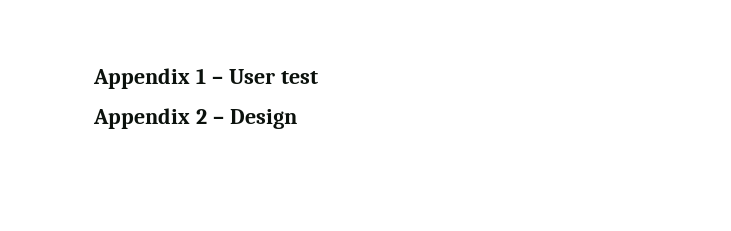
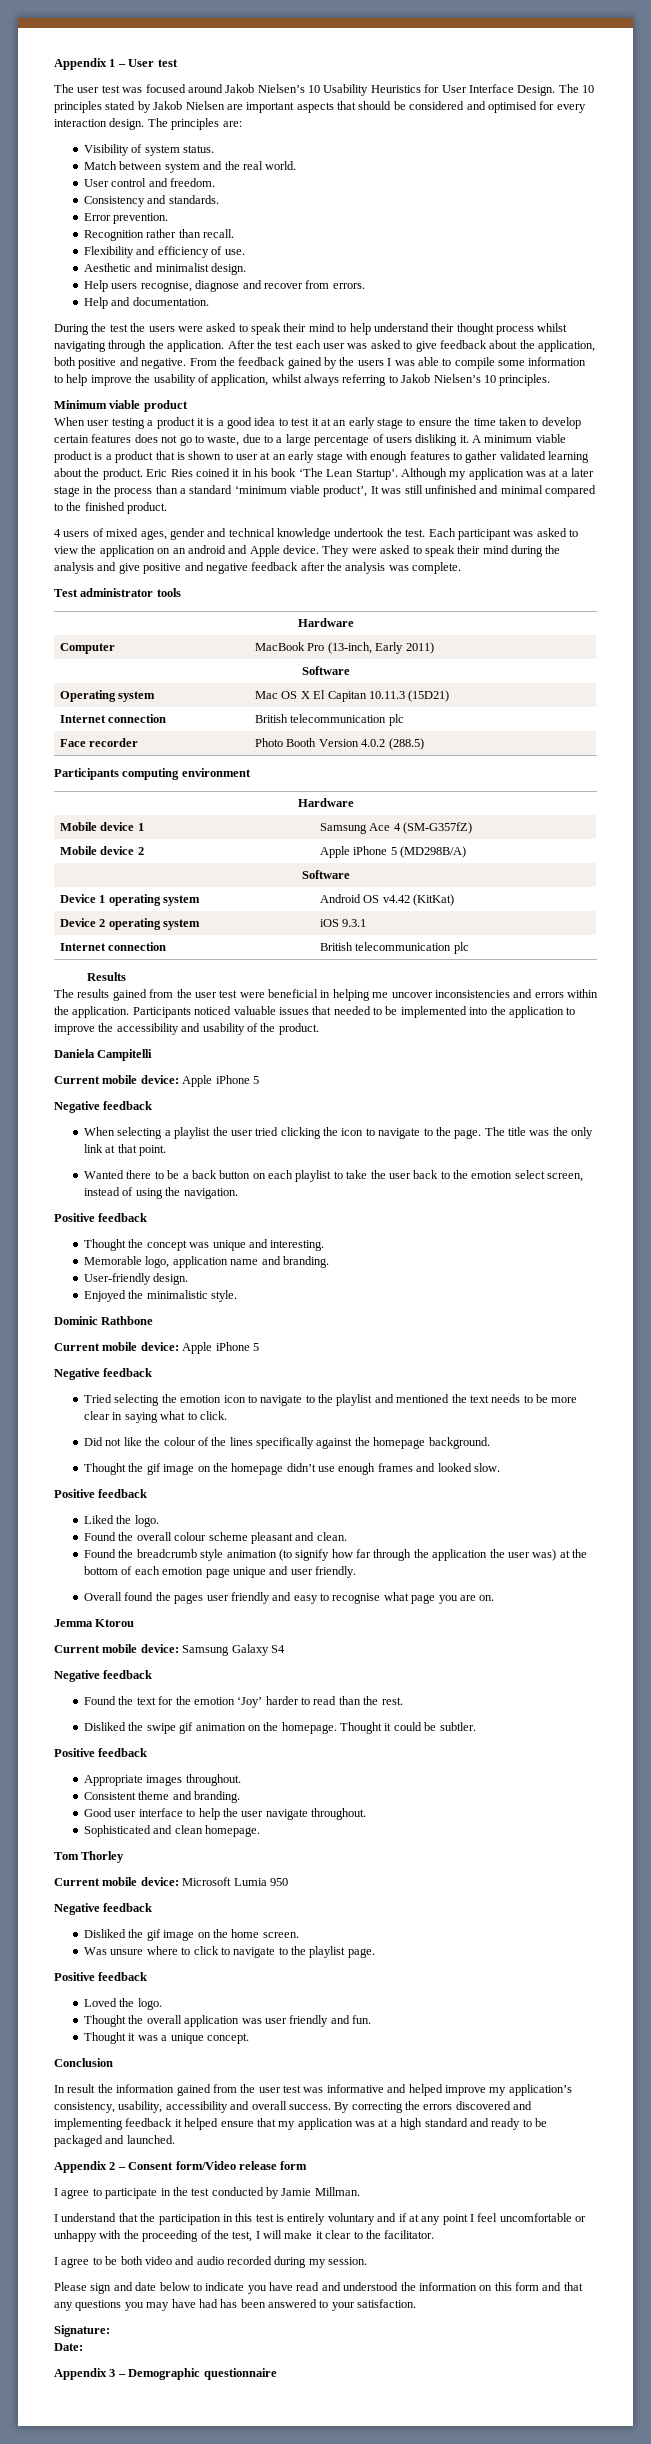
[93,108,297,129] Appendix 2 – Design -> [54,84,594,96] [54,101,586,113] [54,118,242,130] [84,144,215,156] [84,161,297,173] [84,178,216,187] [84,195,219,207] [84,213,169,224] [84,229,235,241] [84,246,245,258] [84,263,247,275] [84,280,365,292] [84,297,209,309] [54,323,568,335] [54,340,595,352] [54,357,587,369] [54,374,551,386] [54,400,188,412] [54,417,581,429] [54,434,566,446] [54,451,590,463] [54,468,595,480] [54,485,596,497] [54,502,168,514] [54,528,578,540] [54,545,561,557] [54,562,462,574] [54,588,181,597] [297,618,354,627] [60,643,116,654] [255,642,434,654] [301,666,350,675] [60,690,156,702] [255,690,450,702] [60,714,167,723] [255,714,404,726] [60,738,139,747] [255,738,424,750] [54,768,251,780] [297,798,354,807] [60,822,144,831] [320,822,473,834] [60,846,144,855] [320,846,467,858] [301,870,350,879] [60,894,201,906] [320,894,455,906] [60,918,201,930] [320,919,367,927] [60,942,167,951] [320,942,469,954] [86,972,126,981] [54,989,598,1001] [54,1006,576,1018] [54,1023,319,1035] [54,1049,153,1061] [54,1075,259,1087] [54,1101,153,1113] [84,1127,594,1139] [84,1144,167,1156] [84,1170,584,1182] [84,1187,238,1199] [54,1213,148,1222] [84,1239,325,1251] [84,1256,329,1268] [84,1273,189,1285] [84,1290,238,1302] [54,1316,154,1325] [54,1342,259,1354] [54,1368,153,1380] [84,1394,578,1406] [84,1411,227,1423] [84,1437,490,1449] [84,1463,500,1475] [54,1489,148,1498] [84,1515,159,1527] [84,1532,347,1544] [84,1549,588,1561] [84,1566,357,1578] [84,1592,495,1604] [54,1619,135,1627] [54,1644,285,1656] [54,1670,153,1682] [84,1696,403,1708] [84,1722,476,1734] [54,1748,148,1757] [84,1774,241,1786] [84,1791,241,1803] [84,1808,367,1820] [84,1825,261,1837] [54,1851,125,1863] [54,1877,288,1886] [54,1903,153,1915] [84,1929,299,1941] [84,1946,375,1958] [54,1972,148,1981] [84,1998,162,2010] [84,2015,372,2027] [84,2032,249,2044] [54,2058,113,2067] [54,2084,572,2096] [54,2101,533,2113] [54,2118,547,2130] [54,2135,175,2147] [54,2161,308,2173] [54,2187,360,2199] [54,2213,587,2225] [54,2230,435,2242] [54,2256,368,2268] [54,2282,583,2294] [54,2299,417,2311] [54,2325,110,2337] [54,2343,83,2351] [54,2368,277,2380] The user test was focused around Jakob Nielsen’s 10 Usability Heuristics for User Interface Design. The 10 principles stated by Jakob Nielsen are important aspects that should be considered and optimised for every interaction design. The principles are: // Visibility of system status. // Match between system and the real world. // User control and freedom. // Consistency and standards. // Error prevention. // Recognition rather than recall. // Flexibility and efficiency of use. // Aesthetic and minimalist design. // Help users recognise, diagnose and recover from errors. // Help and documentation. // During the test the users were asked to speak their mind to help understand their thought process whilst navigating through the application. After the test each user was asked to give feedback about the application, both positive and negative. From the feedback gained by the users I was able to compile some information to help improve the usability of application, whilst always referring to Jakob Nielsen’s 10 principles. // Minimum viable product // When user testing a product it is a good idea to test it at an early stage to ensure the time taken to develop certain features does not go to waste, due to a large percentage of users disliking it. A minimum viable product is a product that is shown to user at an early stage with enough features to gather validated learning about the product. Eric Ries coined it in his book ‘The Lean Startup’. Although my application was at a later stage in the process than a standard ‘minimum viable product’, It was still unfinished and minimal compared to the finished product. // 4 users of mixed ages, gender and technical knowledge undertook the test. Each participant was asked to view the application on an android and Apple device. They were asked to speak their mind during the analysis and give positive and negative feedback after the analysis was complete. // Test administrator tools // Hardware // Computer | MacBook Pro (13-inch, Early 2011) // Software // Operating system | Mac OS X El Capitan 10.11.3 (15D21) // Internet connection | British telecommunication plc // Face recorder | Photo Booth Version 4.0.2 (288.5) // Participants computing environment // Hardware // Mobile device 1 | Samsung Ace 4 (SM-G357fZ) // Mobile device 2 | Apple iPhone 5 (MD298B/A) // Software // Device 1 operating system | Android OS v4.42 (KitKat) // Device 2 operating system | iOS 9.3.1 // Internet connection | British telecommunication plc // Results // The results gained from the user test were beneficial in helping me uncover inconsistencies and errors within the application. Participants noticed valuable issues that needed to be implemented into the application to improve the accessibility and usability of the product. // Daniela Campitelli // Current mobile device: Apple iPhone 5 // Negative feedback // When selecting a playlist the user tried clicking the icon to navigate to the page. The title was the only link at that point. // Wanted there to be a back button on each playlist to take the user back to the emotion select screen, instead of using the navigation. // Positive feedback // Thought the concept was unique and interesting. // Memorable logo, application name and branding. // User-friendly design. // Enjoyed the minimalistic style. // Dominic Rathbone // Current mobile device: Apple iPhone 5 // Negative feedback // Tried selecting the emotion icon to navigate to the playlist and mentioned the text needs to be more clear in saying what to click. // Did not like the colour of the lines specifically against the homepage background. // Thought the gif image on the homepage didn’t use enough frames and looked slow. // Positive feedback // Liked the logo. // Found the overall colour scheme pleasant and clean. // Found the breadcrumb style animation (to signify how far through the application the user was) at the bottom of each emotion page unique and user friendly. // Overall found the pages user friendly and easy to recognise what page you are on. // Jemma Ktorou // Current mobile device: Samsung Galaxy S4 // Negative feedback // Found the text for the emotion ‘Joy’ harder to read than the rest. // Disliked the swipe gif animation on the homepage. Thought it could be subtler. // Positive feedback // Appropriate images throughout. // Consistent theme and branding. // Good user interface to help the user navigate throughout. // Sophisticated and clean homepage. // Tom Thorley // Current mobile device: Microsoft Lumia 950 // Negative feedback // Disliked the gif image on the home screen. // Was unsure where to click to navigate to the playlist page. // Positive feedback // Loved the logo. // Thought the overall application was user friendly and fun. // Thought it was a unique concept. // Conclusion // In result the information gained from the user test was informative and helped improve my application’s consistency, usability, accessibility and overall success. By correcting the errors discovered and implementing feedback it helped ensure that my application was at a high standard and ready to be packaged and launched. // Appendix 2 – Consent form/Video release form // I agree to participate in the test conducted by Jamie Millman. // I understand that the participation in this test is entirely voluntary and if at any point I feel uncomfortable or unhappy with the proceeding of the test, I will make it clear to the facilitator. // I agree to be both video and audio recorded during my session. // Please sign and date below to indicate you have read and understood the information on this form and that any questions you may have had has been answered to your satisfaction. // Signature: // Date: // Appendix 3 – Demographic questionnaire

